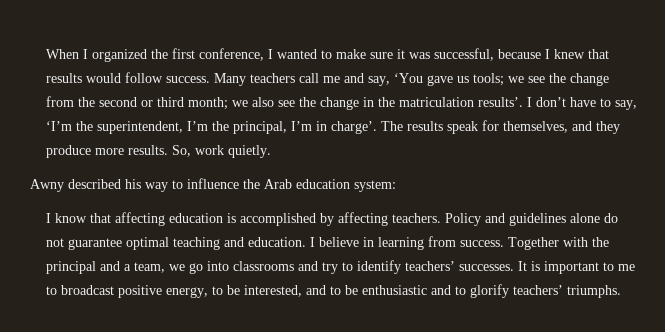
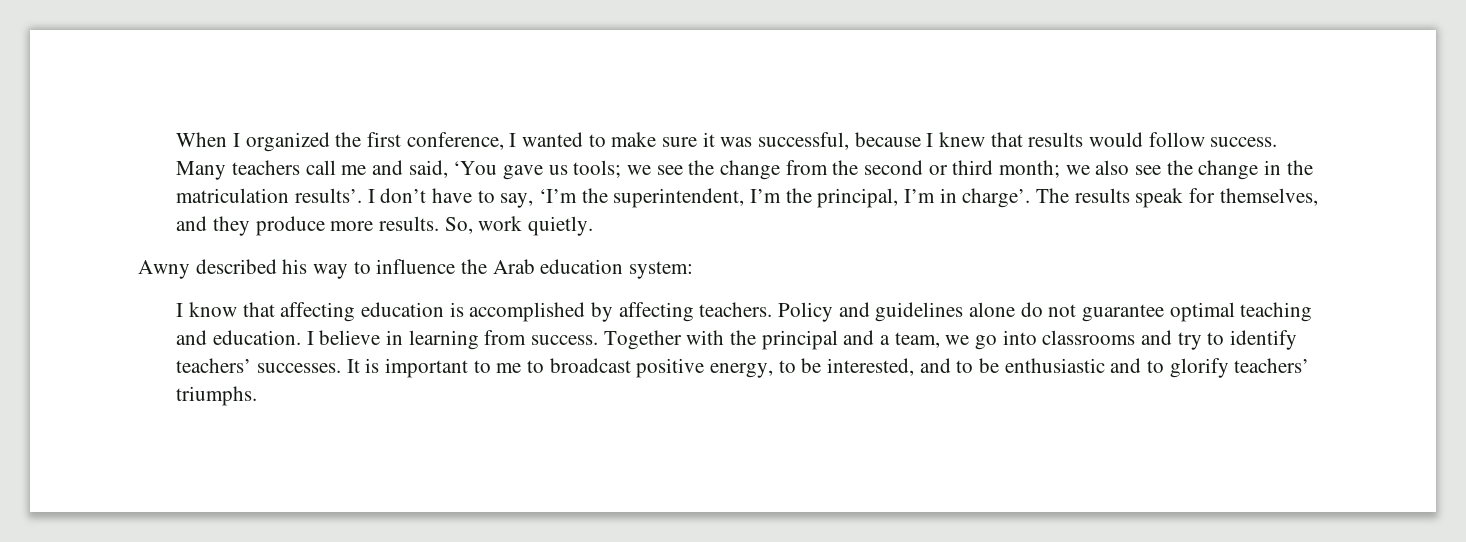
[368,76,391,86] say, -> [408,160,448,178] said,

